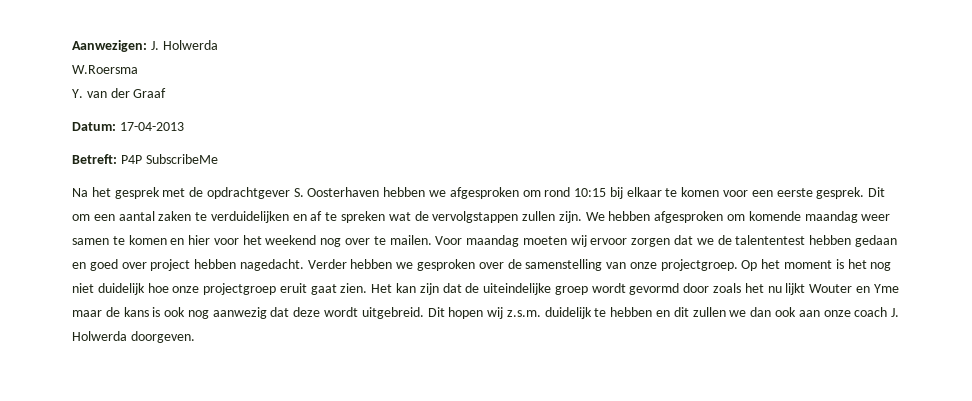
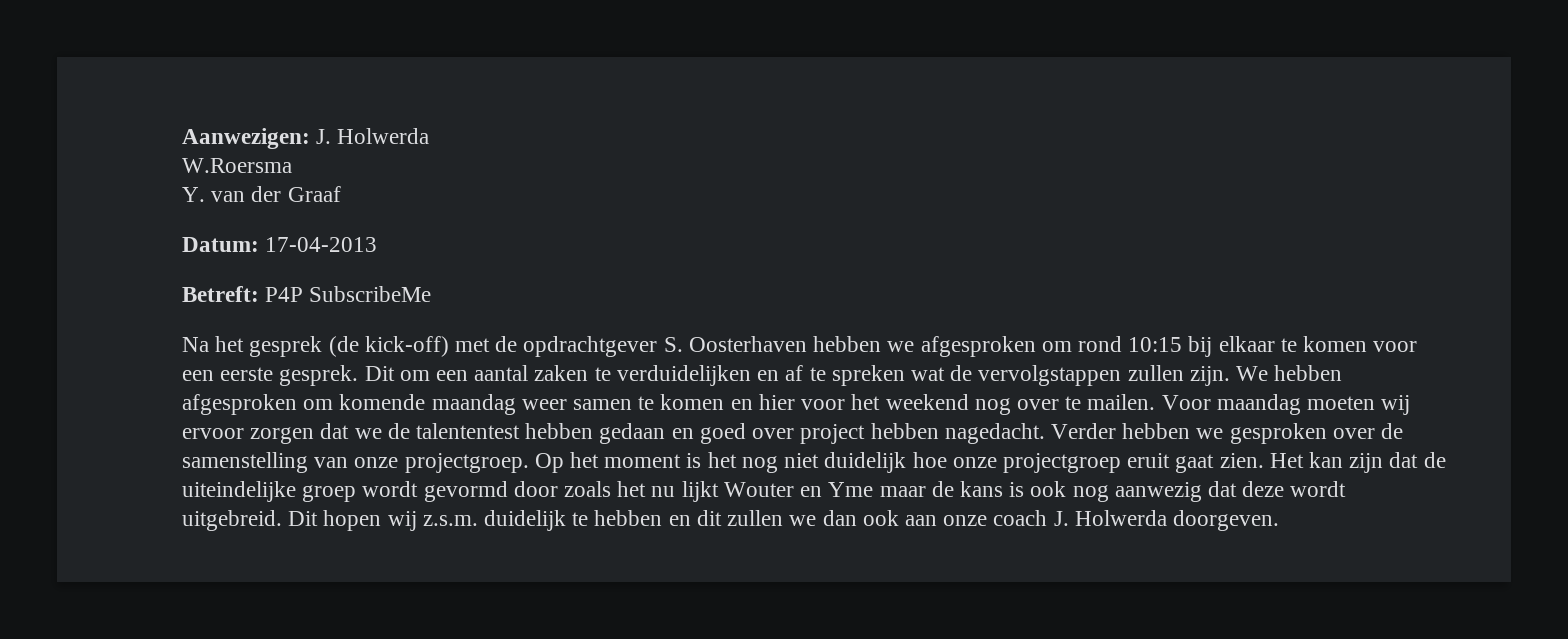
(160, 193) none -> [328,336,449,357] (de kick-off)

